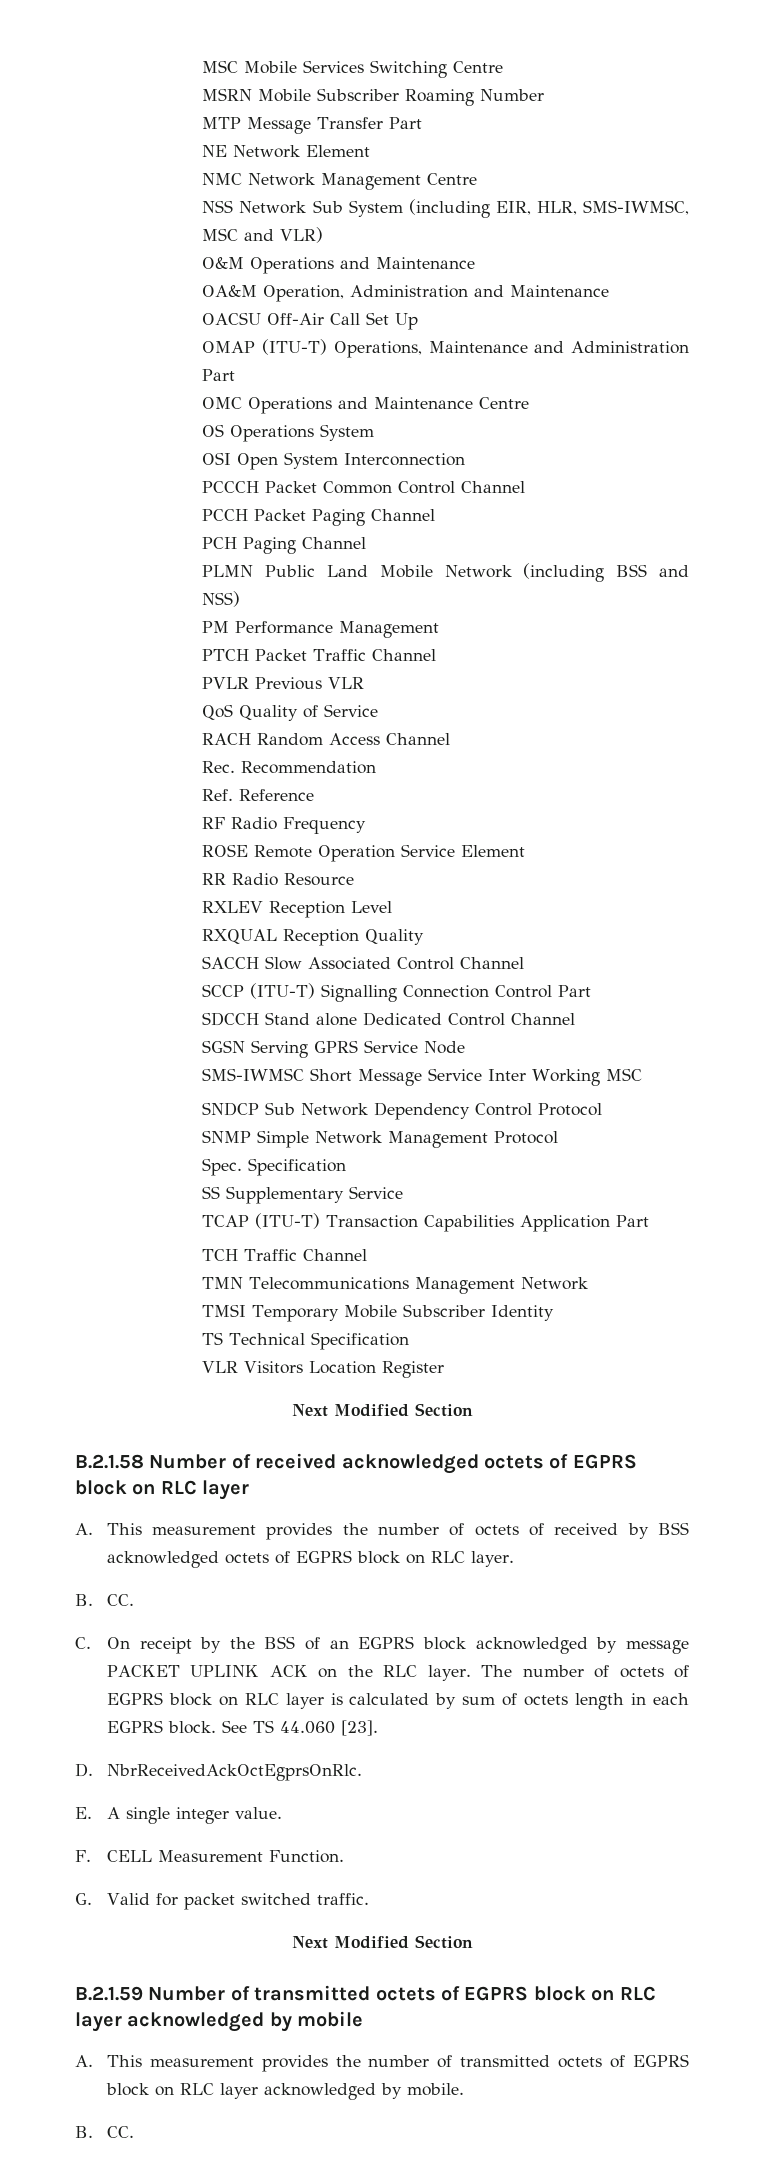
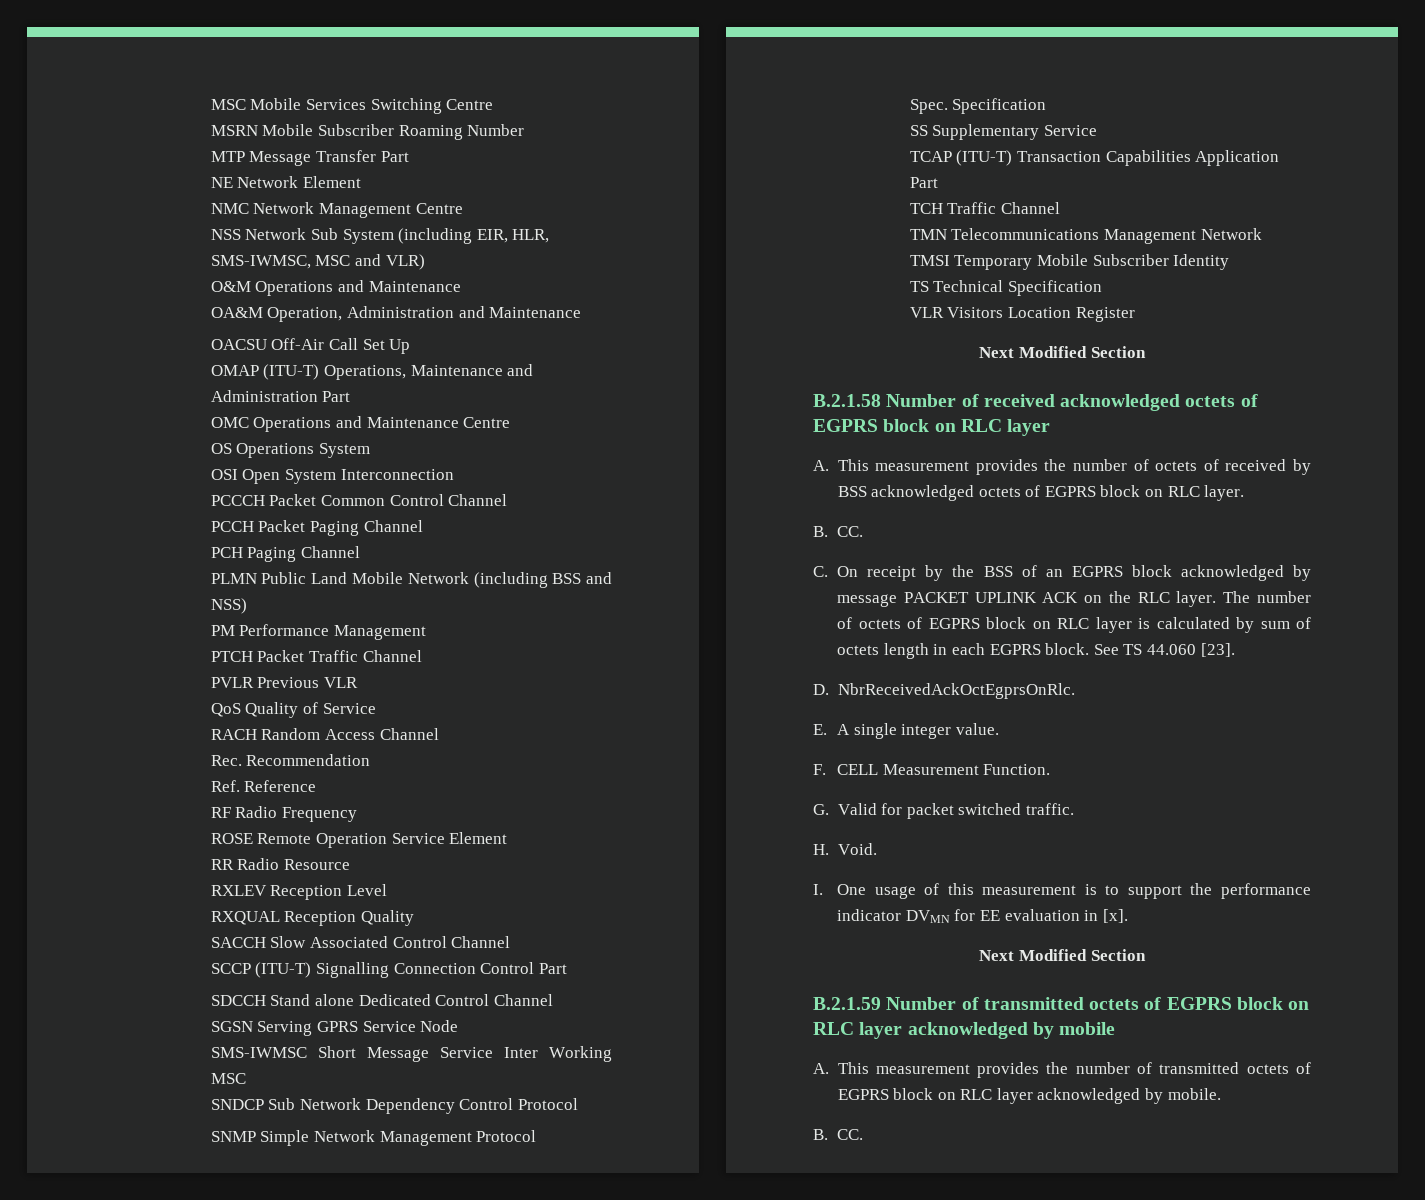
(369, 1899) none -> [813,843,877,855] [813,883,1311,899] [837,909,1128,923] // H. Void. // I. One usage of this measurement is to support the performance indicator DVMN for EE evaluation in [x].

